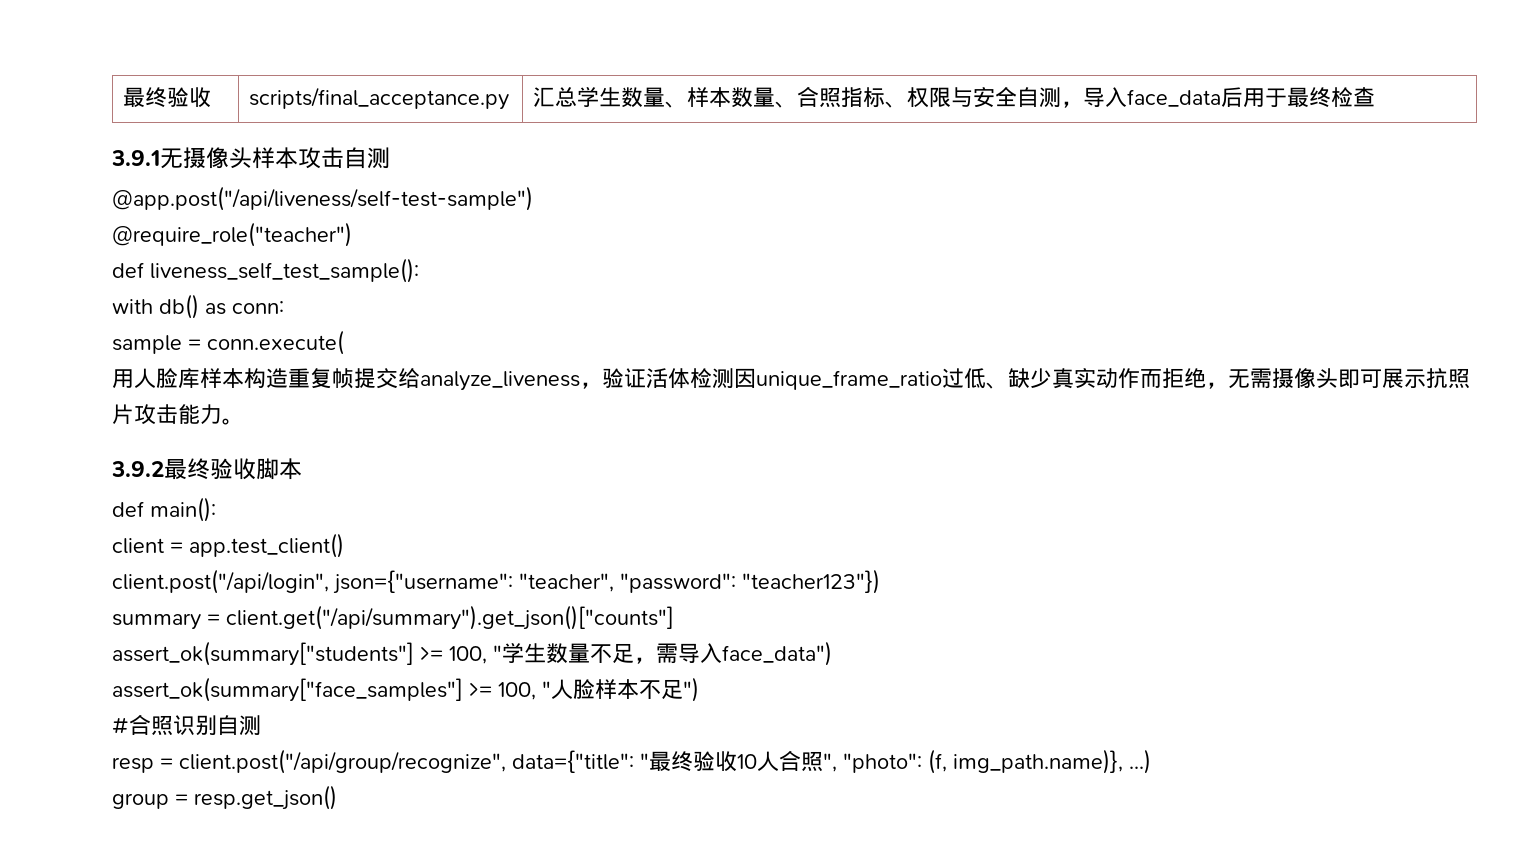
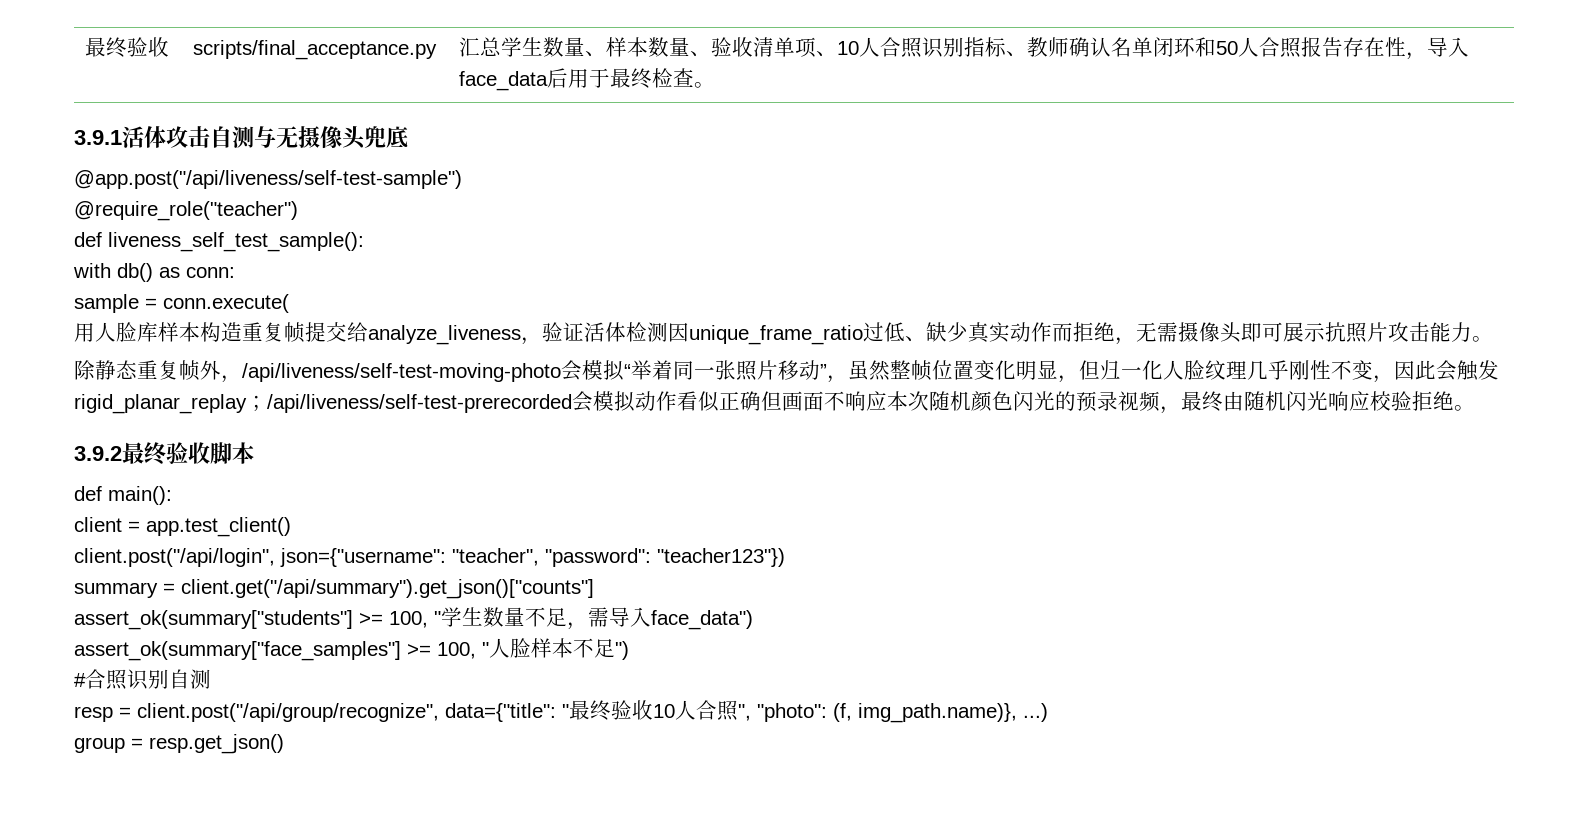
[797,86,1062,108] 合照指标、权限与安全自测 -> [710,37,1406,58] 验收清单项、10人合照识别指标、教师确认名单闭环和50人合照报告存在性
(1376, 97) none -> [693,82,715,88] 。
[160,147,390,169] 无摄像头样本攻击自测 -> [122,126,408,149] 活体攻击自测与无摄像头兜底
(244, 421) none -> [74,360,1499,383] [74,391,1475,414] // 除静态重复帧外，/api/liveness/self-test-moving-photo会模拟“举着同一张照片移动”，虽然整帧位置变化明显，但归一化人脸纹理几乎刚性不变，因此会触发rigid_planar_replay；/api/liveness/self-test-prerecorded会模拟动作看似正确但画面不响应本次随机颜色闪光的预录视频，最终由随机闪光响应校验拒绝。

